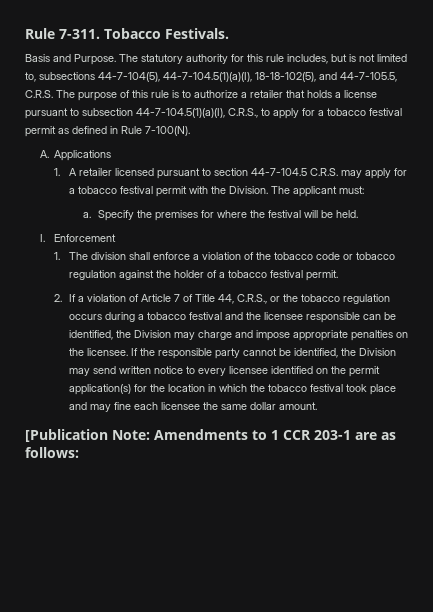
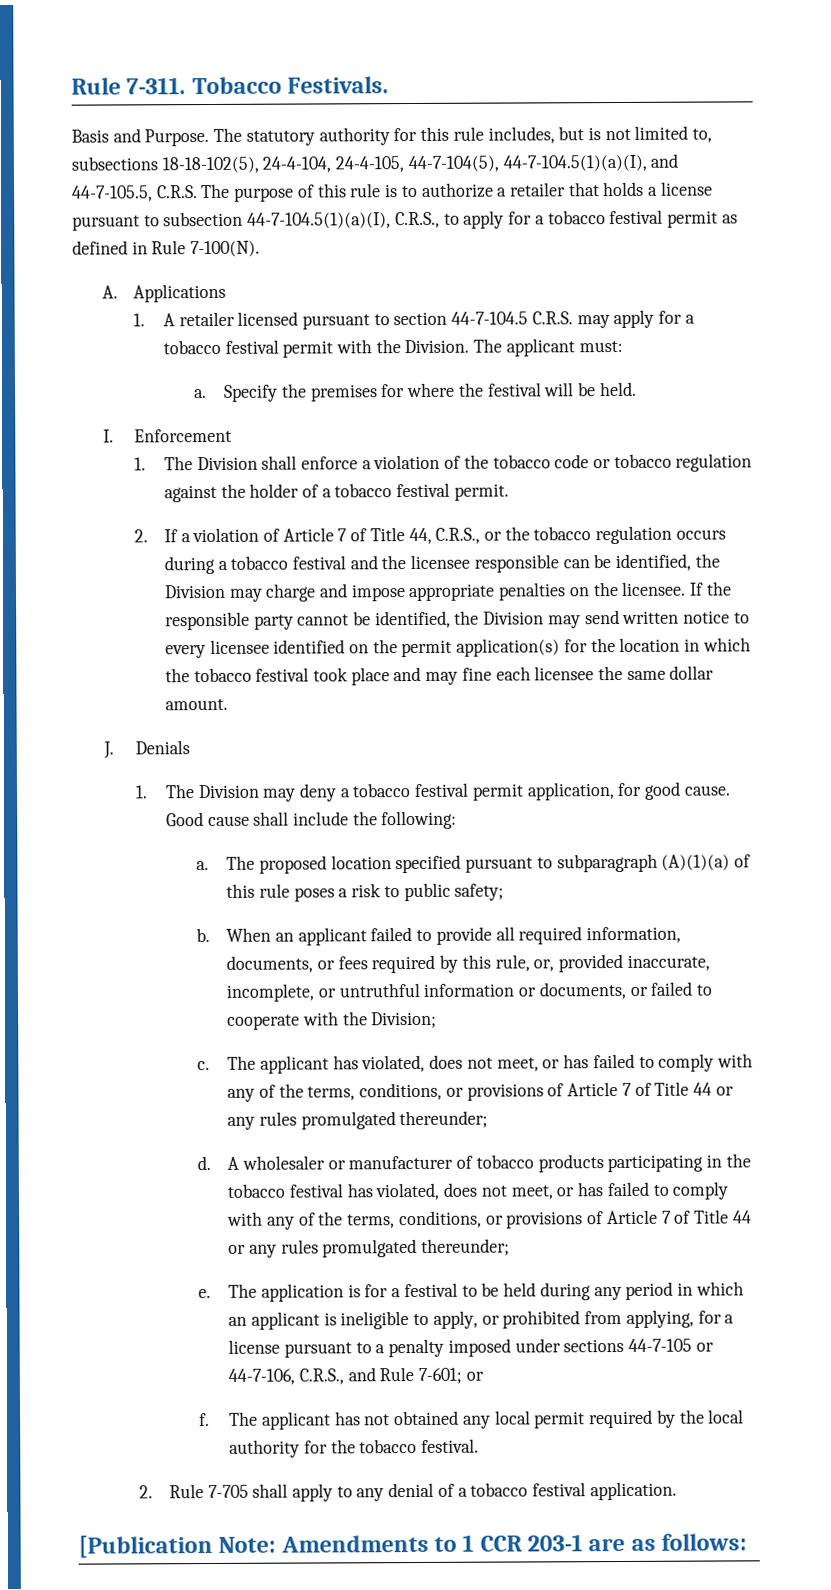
(95, 76) none -> [161,156,405,174] 18-18-102(5), 24-4-104, 24-4-105,
[255,72,316,82] 18-18-102(5), -> (647, 163) none
[90,252,126,260] division -> [196,456,258,471] Division
(317, 406) none -> [103,740,190,759] [134,781,731,802] [165,810,458,830] [196,853,752,874] [226,882,505,902] [196,926,682,946] [226,953,710,974] [226,981,713,1002] [227,1011,438,1030] [197,1053,754,1074] [227,1081,734,1102] [227,1110,489,1130] [197,1153,751,1173] [227,1181,729,1201] [227,1209,752,1230] [228,1238,511,1258] [198,1281,744,1302] [228,1309,735,1330] [228,1338,714,1358] [228,1367,484,1385] [199,1409,745,1430] [229,1438,480,1458] [138,1481,677,1502] // J. Denials // 1. The Division may deny a tobacco festival permit application, for good cause. Good cause shall include the following: // a. The proposed location specified pursuant to subparagraph (A)(1)(a) of this rule poses a risk to public safety; // b. When an applicant failed to provide all required information, documents, or fees required by this rule, or, provided inaccurate, incomplete, or untruthful information or documents, or failed to cooperate with the Division; // c. The applicant has violated, does not meet, or has failed to comply with any of the terms, conditions, or provisions of Article 7 of Title 44 or any rules promulgated thereunder; // d. A wholesaler or manufacturer of tobacco products participating in the tobacco festival has violated, does not meet, or has failed to comply with any of the terms, conditions, or provisions of Article 7 of Title 44 or any rules promulgated thereunder; // e. The application is for a festival to be held during any period in which an applicant is ineligible to apply, or prohibited from applying, for a license pursuant to a penalty imposed under sections 44-7-105 or 44-7-106, C.R.S., and Rule 7-601; or // f. The applicant has not obtained any local permit required by the local authority for the tobacco festival. // 2. Rule 7-705 shall apply to any denial of a tobacco festival application.

